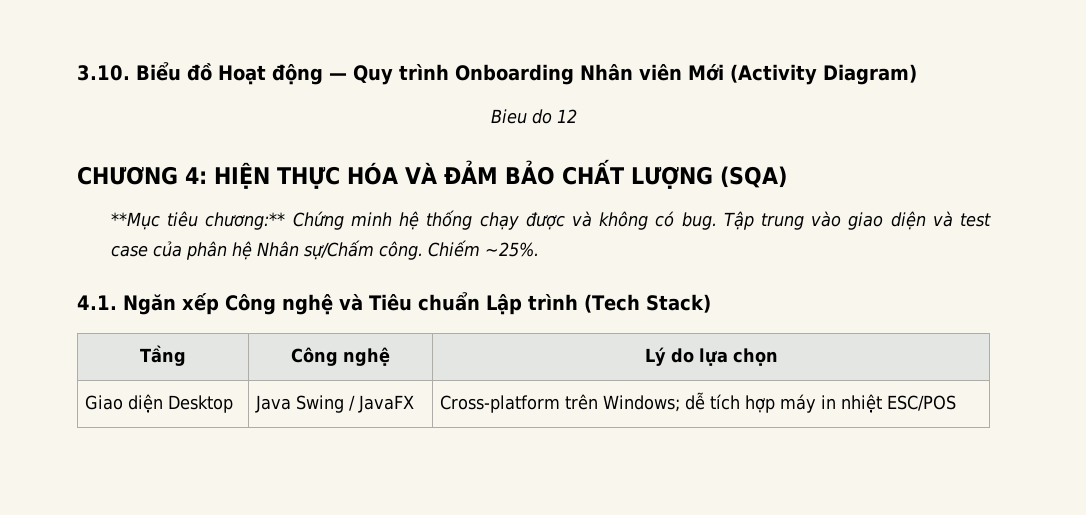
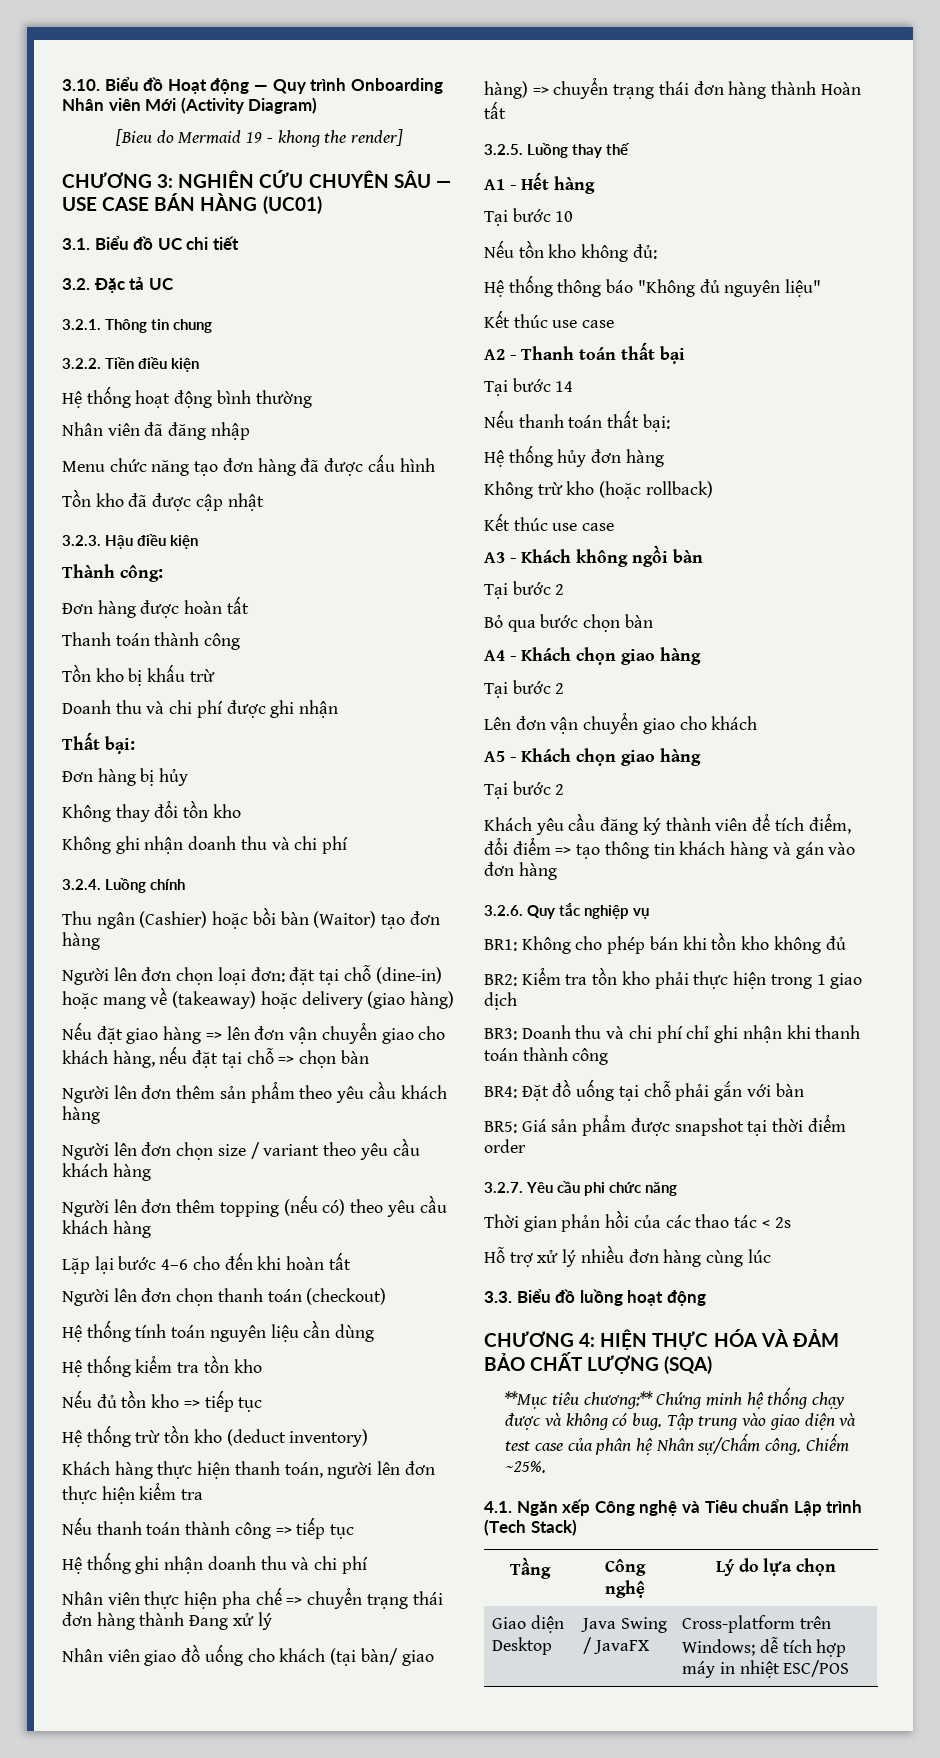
[490,109,577,124] Bieu do 12 -> [115,129,404,147] [62,170,451,188] [62,193,322,214] [62,236,239,250] [62,277,174,293] [62,319,213,333] [62,357,200,372] [62,386,312,408] [62,422,250,440] [62,454,435,476] [62,489,264,511] [62,534,199,549] [62,564,163,582] [62,596,249,618] [62,632,241,650] [62,664,215,686] [62,700,339,718] [62,732,135,754] [62,768,189,786] [62,800,241,822] [62,836,349,854] [62,878,186,893] [62,907,440,929] [62,932,100,950] [62,964,442,985] [62,987,455,1009] [62,1022,446,1044] [62,1046,369,1068] [62,1081,447,1103] [62,1106,100,1124] [62,1138,420,1160] [62,1163,151,1181] [62,1195,447,1217] [62,1220,151,1238] [62,1252,351,1274] [62,1288,387,1306] [62,1320,375,1342] [62,1355,262,1377] [62,1390,263,1412] [62,1425,369,1447] [62,1461,435,1479] [62,1482,204,1504] [62,1517,355,1539] [62,1552,368,1574] [62,1587,443,1609] [62,1612,272,1630] [62,1644,434,1666] [484,77,861,99] [484,101,506,119] [484,143,631,158] [484,172,596,194] [484,208,574,226] [484,240,657,262] [484,275,822,297] [484,310,615,328] [484,342,685,364] [484,378,574,396] [484,410,670,432] [484,445,664,467] [484,481,713,499] [484,513,615,531] [484,545,703,567] [484,581,565,599] [484,614,653,632] [484,647,701,665] [484,680,565,698] [484,712,758,734] [484,748,701,766] [484,781,565,799] [484,813,851,835] [484,837,856,859] [484,862,557,880] [484,903,650,919] [484,932,846,954] [484,967,863,989] [484,992,517,1010] [484,1025,861,1043] [484,1047,609,1065] [484,1079,804,1101] [484,1114,846,1136] [484,1139,526,1153] [484,1181,678,1196] [484,1210,791,1232] [484,1245,771,1267] [484,1289,706,1306] [Bieu do Mermaid 19 - khong the render] // CHƯƠNG 3: NGHIÊN CỨU CHUYÊN SÂU — USE CASE BÁN HÀNG (UC01) // 3.1. Biểu đồ UC chi tiết // 3.2. Đặc tả UC // 3.2.1. Thông tin chung // 3.2.2. Tiền điều kiện // Hệ thống hoạt động bình thường // Nhân viên đã đăng nhập // Menu chức năng tạo đơn hàng đã được cấu hình // Tồn kho đã được cập nhật // 3.2.3. Hậu điều kiện // Thành công: // Đơn hàng được hoàn tất // Thanh toán thành công // Tồn kho bị khấu trừ // Doanh thu và chi phí được ghi nhận // Thất bại: // Đơn hàng bị hủy // Không thay đổi tồn kho // Không ghi nhận doanh thu và chi phí // 3.2.4. Luồng chính // Thu ngân (Cashier) hoặc bồi bàn (Waitor) tạo đơn hàng // Người lên đơn chọn loại đơn: đặt tại chỗ (dine-in) hoặc mang về (takeaway) hoặc delivery (giao hàng) // Nếu đặt giao hàng => lên đơn vận chuyển giao cho khách hàng, nếu đặt tại chỗ => chọn bàn // Người lên đơn thêm sản phẩm theo yêu cầu khách hàng // Người lên đơn chọn size / variant theo yêu cầu khách hàng // Người lên đơn thêm topping (nếu có) theo yêu cầu khách hàng // Lặp lại bước 4–6 cho đến khi hoàn tất // Người lên đơn chọn thanh toán (checkout) // Hệ thống tính toán nguyên liệu cần dùng // Hệ thống kiểm tra tồn kho // Nếu đủ tồn kho => tiếp tục // Hệ thống trừ tồn kho (deduct inventory) // Khách hàng thực hiện thanh toán, người lên đơn thực hiện kiểm tra // Nếu thanh toán thành công => tiếp tục // Hệ thống ghi nhận doanh thu và chi phí // Nhân viên thực hiện pha chế => chuyển trạng thái đơn hàng thành Đang xử lý // Nhân viên giao đồ uống cho khách (tại bàn/ giao hàng) => chuyển trạng thái đơn hàng thành Hoàn tất // 3.2.5. Luồng thay thế // A1 - Hết hàng // Tại bước 10 // Nếu tồn kho không đủ: // Hệ thống thông báo "Không đủ nguyên liệu" // Kết thúc use case // A2 - Thanh toán thất bại // Tại bước 14 // Nếu thanh toán thất bại: // Hệ thống hủy đơn hàng // Không trừ kho (hoặc rollback) // Kết thúc use case // A3 - Khách không ngồi bàn // Tại bước 2 // Bỏ qua bước chọn bàn // A4 - Khách chọn giao hàng // Tại bước 2 // Lên đơn vận chuyển giao cho khách // A5 - Khách chọn giao hàng // Tại bước 2 // Khách yêu cầu đăng ký thành viên để tích điểm, đổi điểm => tạo thông tin khách hàng và gán vào đơn hàng // 3.2.6. Quy tắc nghiệp vụ // BR1: Không cho phép bán khi tồn kho không đủ // BR2: Kiểm tra tồn kho phải thực hiện trong 1 giao dịch // BR3: Doanh thu và chi phí chỉ ghi nhận khi thanh toán thành công // BR4: Đặt đồ uống tại chỗ phải gắn với bàn // BR5: Giá sản phẩm được snapshot tại thời điểm order // 3.2.7. Yêu cầu phi chức năng // Thời gian phản hồi của các thao tác < 2s // Hỗ trợ xử lý nhiều đơn hàng cùng lúc // 3.3. Biểu đồ luồng hoạt động

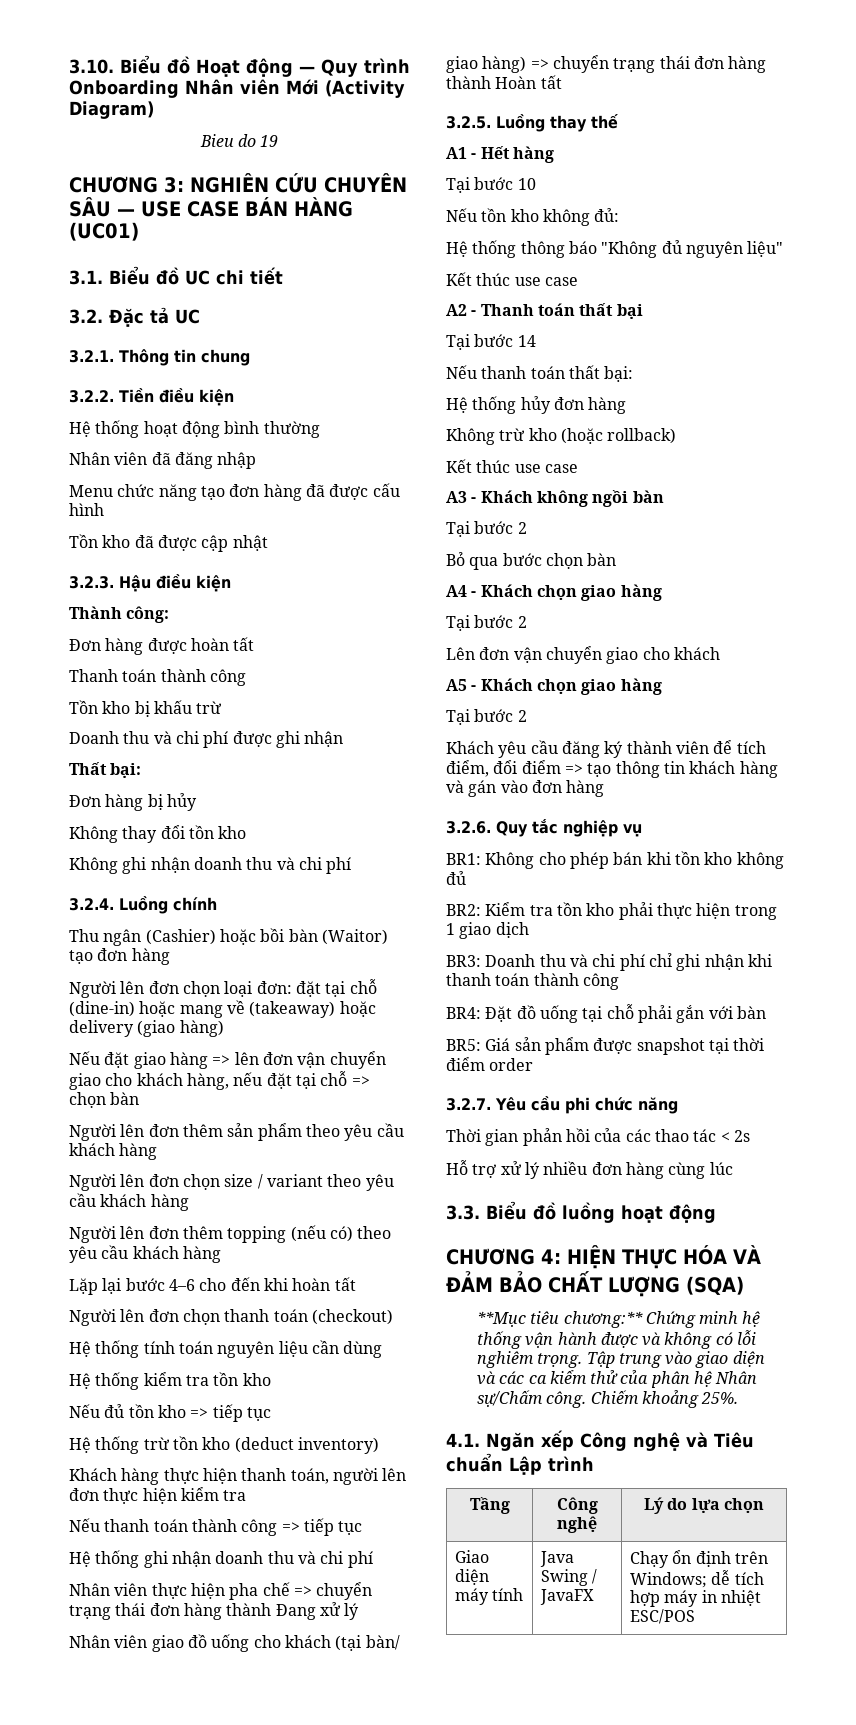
[115,129,404,147] [Bieu do Mermaid 19 - khong the render] -> [199,134,279,147] Bieu do 19
[812,1392,846,1409] chạy -> [525,1332,597,1348] vận hành
[631,1413,662,1430] bug. -> [737,1330,757,1345] [476,1351,583,1368] lỗi nghiêm trọng.
[505,1441,563,1451] test case -> [499,1370,619,1384] các ca kiểm thử
[505,1461,547,1473] ~25%. -> [641,1390,739,1408] khoảng 25%.
[484,1519,577,1536] (Tech Stack) -> (594, 1463) none
[492,1637,553,1655] Desktop -> [454,1588,524,1605] máy tính
[682,1615,796,1633] Cross-platform -> [629,1550,731,1568] Chạy ổn định

